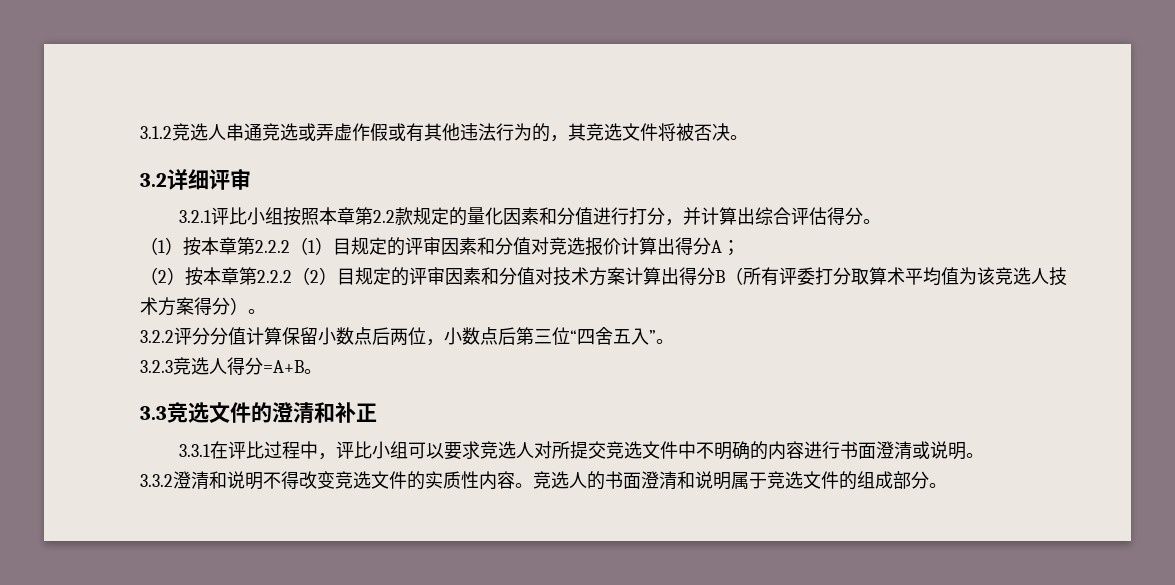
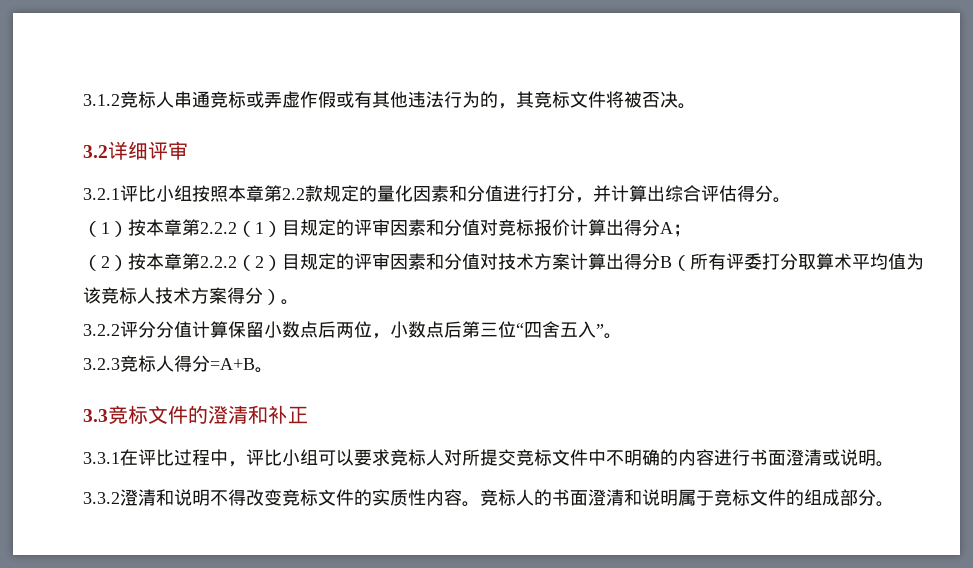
[190,123,208,141] 选 -> [138,91,156,108] 标
[280,123,298,141] 选 -> [228,91,246,108] 标
[604,123,622,141] 选 -> [552,91,570,108] 标
[567,237,585,255] 选 -> [516,219,534,236] 标
[1013,267,1031,285] 选 -> [119,287,137,304] 标
[191,357,209,375] 选 -> [138,355,156,372] 标
[188,402,209,423] 选 -> [128,405,148,424] 标
[497,441,516,459] 选 -> [408,449,426,466] 标
[623,441,642,459] 选 -> [534,449,552,466] 标
[353,471,371,489] 选 -> [300,489,318,506] 标
[551,471,569,489] 选 -> [498,489,516,506] 标
[785,471,803,489] 选 -> [732,489,750,506] 标

